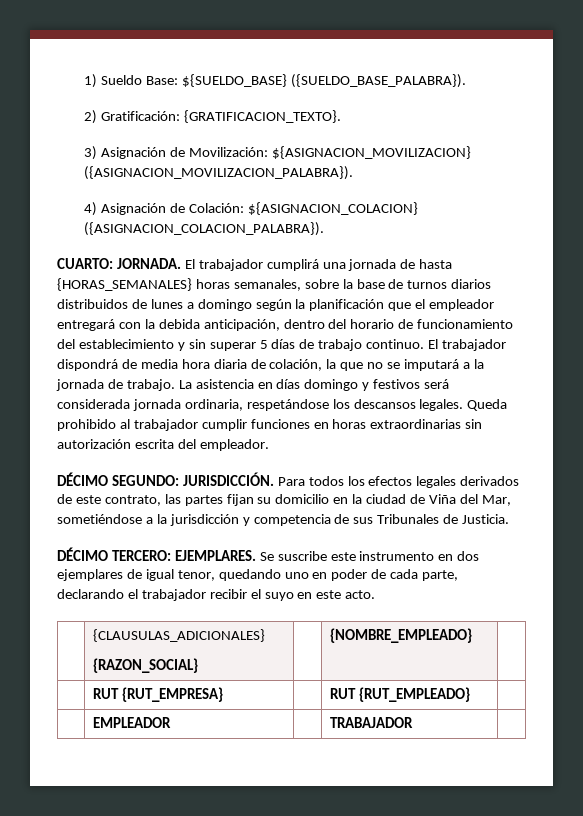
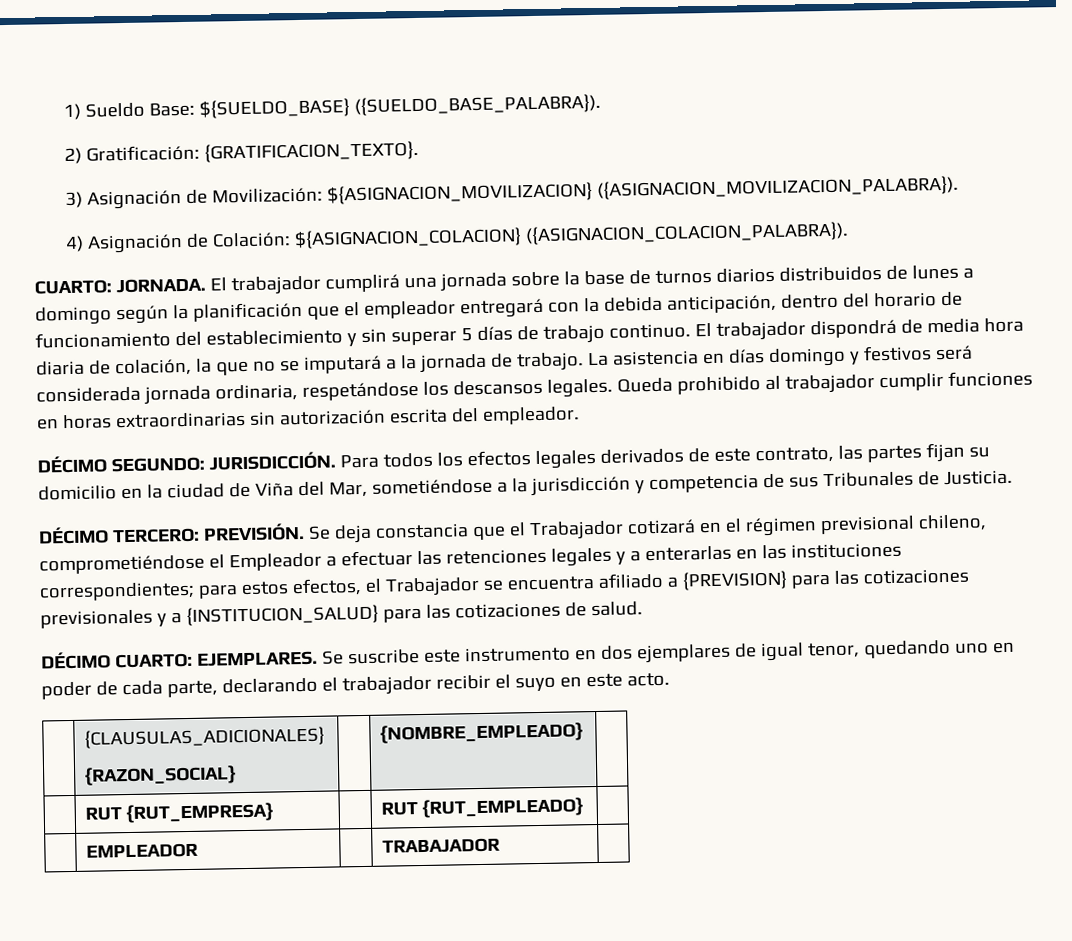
[400,259,453,269] [57,278,301,291] de hasta {HORAS_SEMANALES} horas semanales, -> (507, 282) none
(171, 555) none -> [202,514,987,544] [39,542,902,575] [39,568,969,602] [40,601,643,629] [41,651,193,670] PREVISIÓN. Se deja constancia que el Trabajador cotizará en el régimen previsional chileno, comprometiéndose el Empleador a efectuar las retenciones legales y a enterarlas en las instituciones correspondientes; para estos efectos, el Trabajador se encuentra afiliado a {PREVISION} para las cotizaciones previsionales y a {INSTITUCION_SALUD} para las cotizaciones de salud. // DÉCIMO CUARTO:

